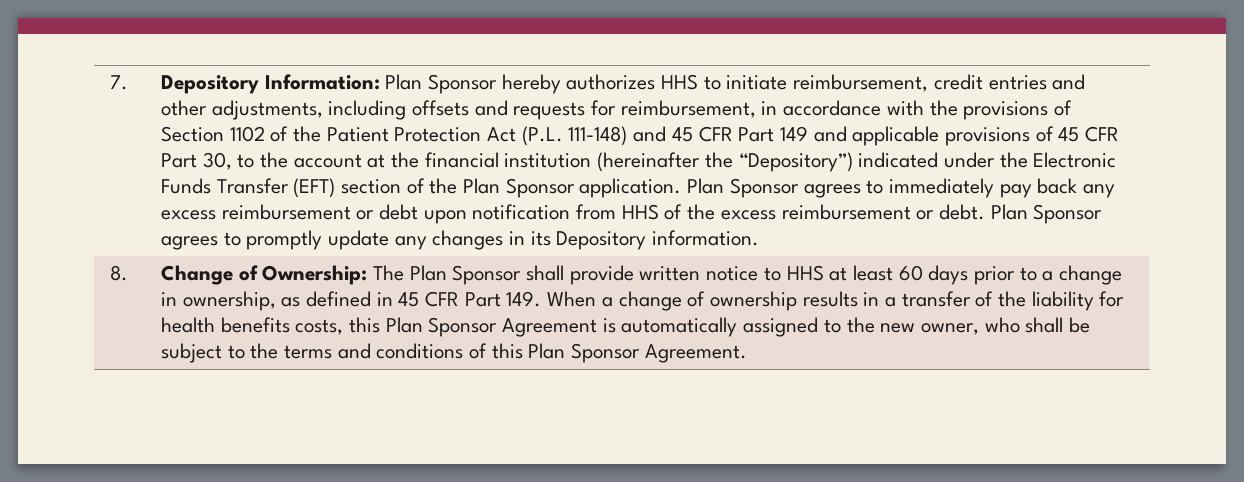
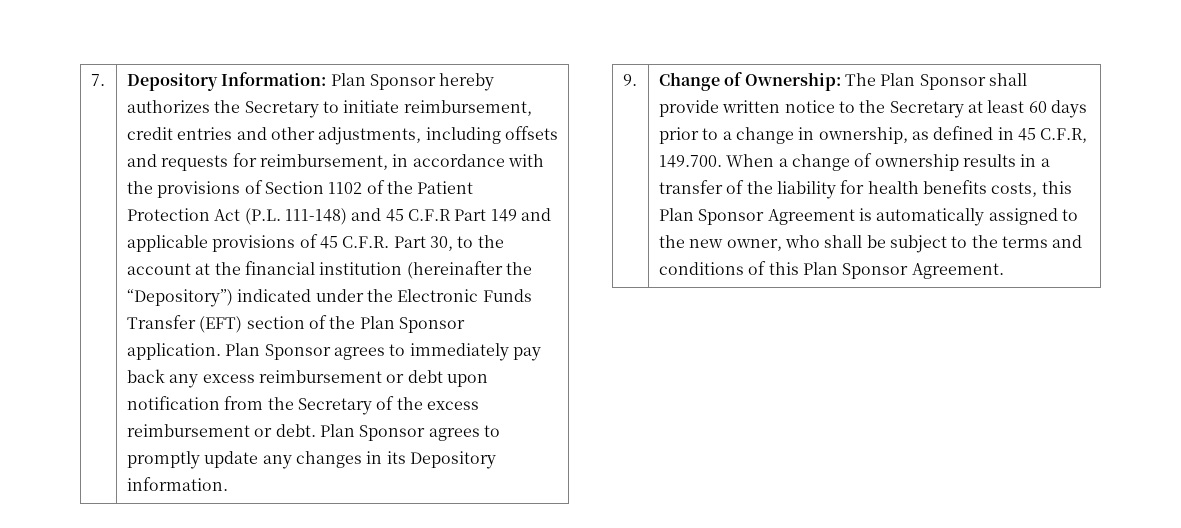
[661,74,699,90] HHS -> [214,100,319,118] the Secretary
[698,126,733,142] CFR -> [407,209,451,221] C.F.R
[1084,126,1119,142] CFR -> [342,236,390,248] C.F.R.
[621,204,659,220] HHS -> [267,397,372,415] the Secretary
[110,265,129,281] 8. -> [622,74,637,86] 9.
[786,265,824,281] HHS -> [859,100,964,118] the Secretary
[425,291,542,307] CFR Part 149. -> [1040,128,1088,143] [658,155,722,168] C.F.R, 149.700.

